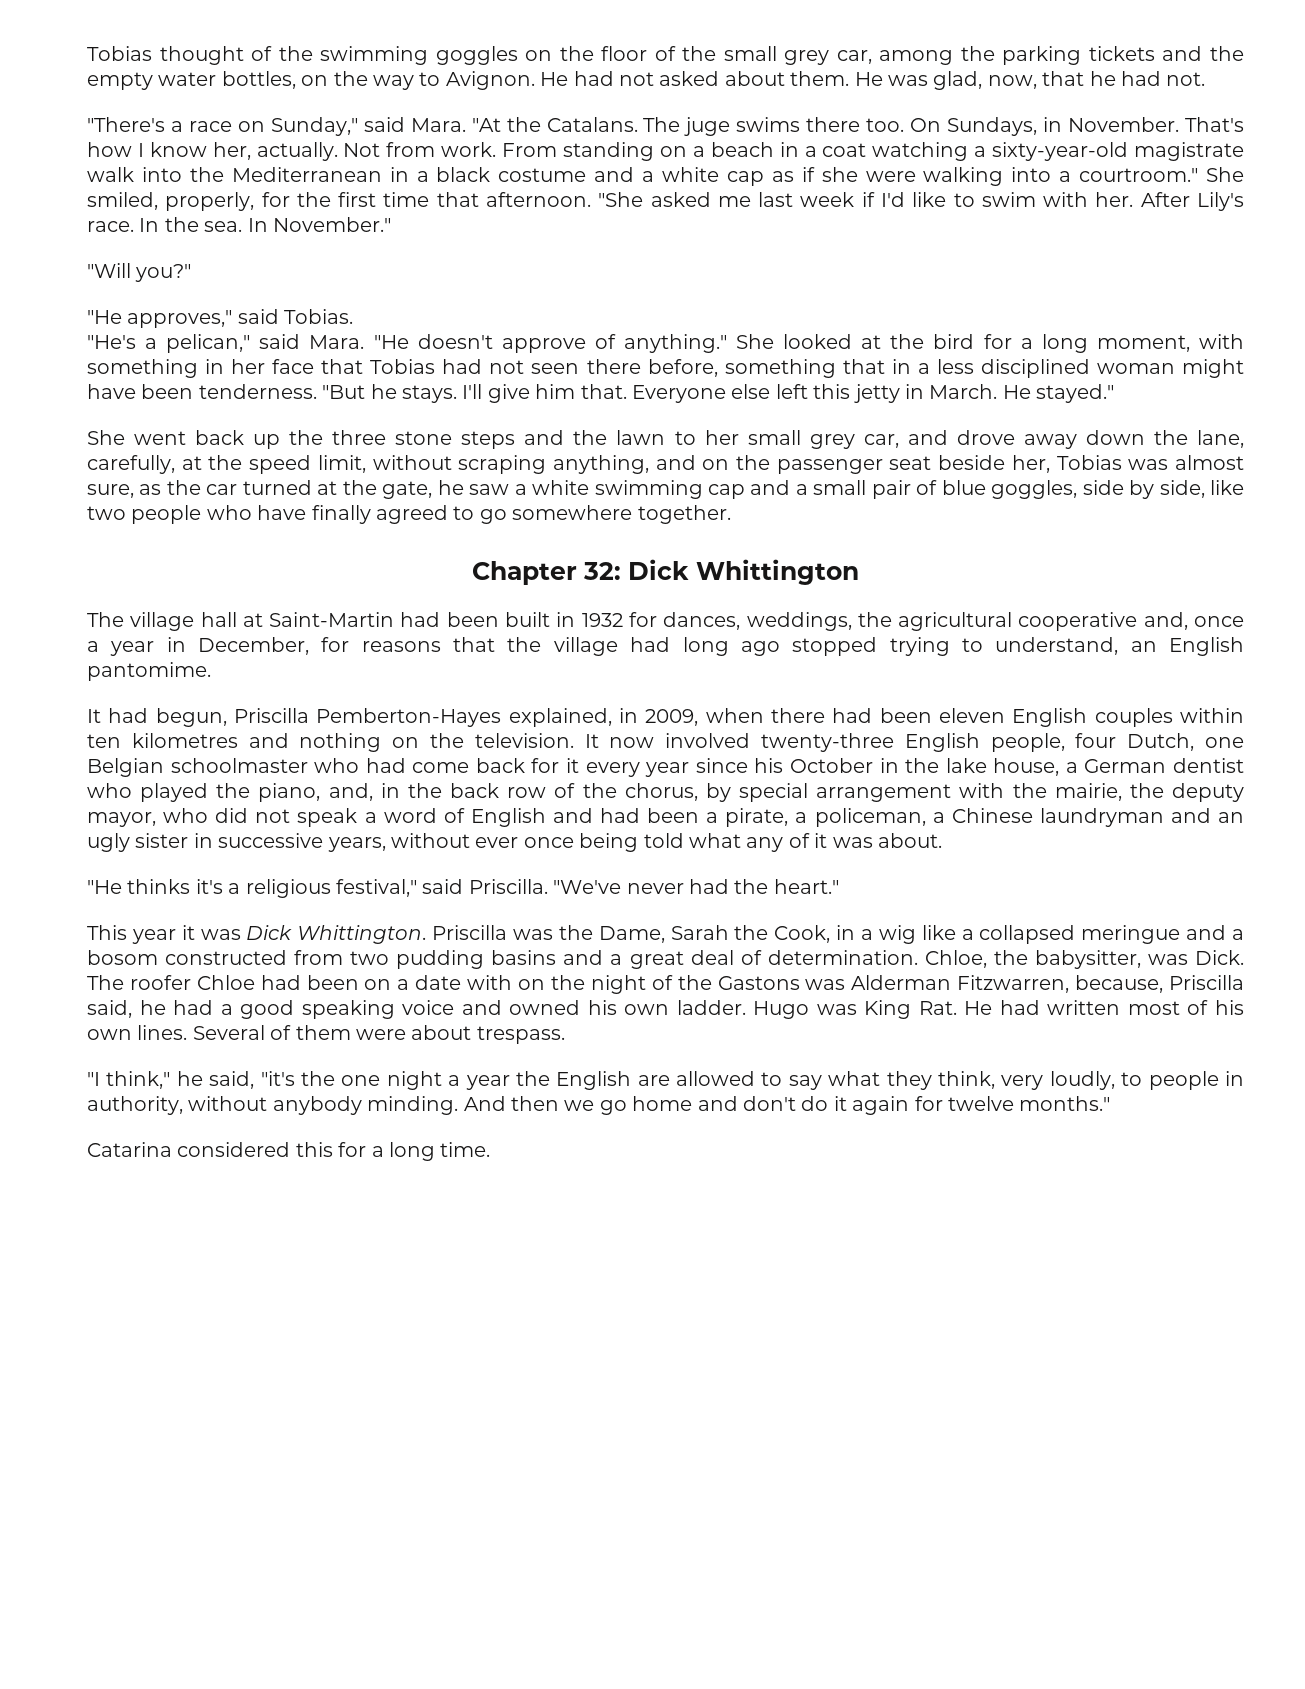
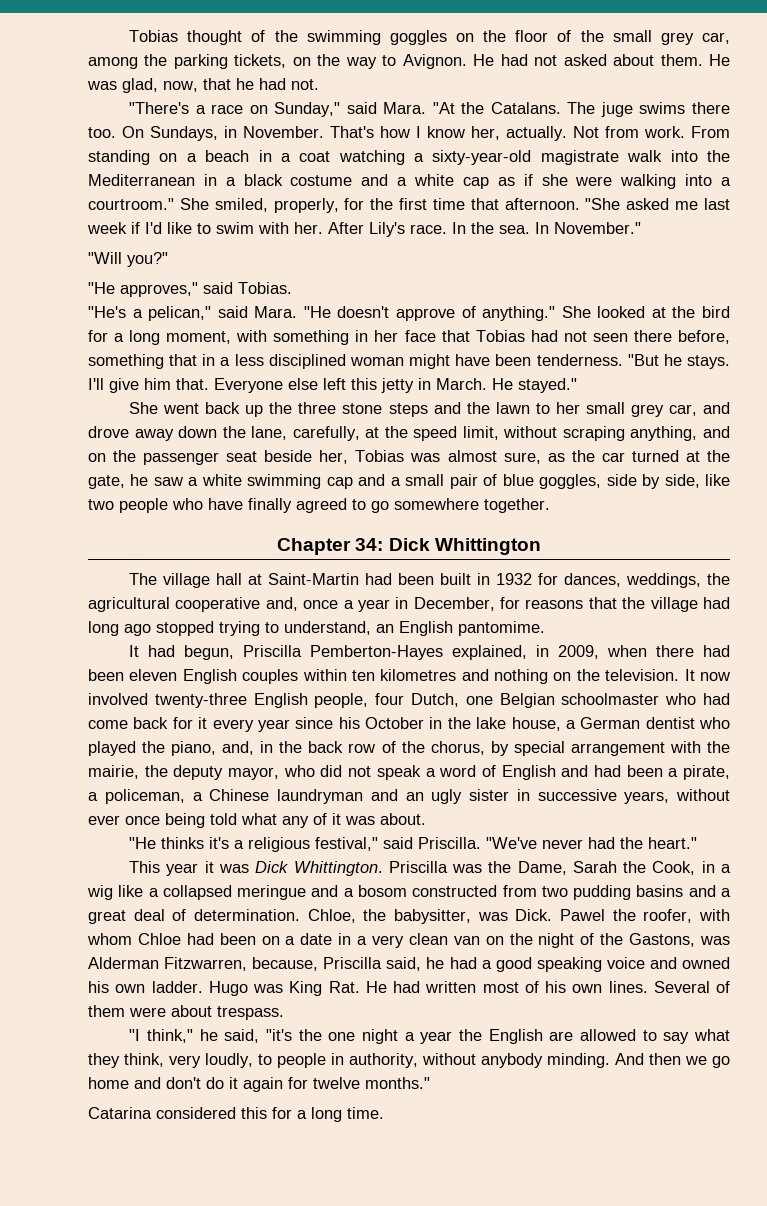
[1088,46,1244,61] [87,71,296,90] tickets and the empty water bottles, -> [234,54,287,68] tickets,
[583,562,621,580] 32: -> [355,538,384,551] 34:
[87,975,191,990] The roofer -> [560,909,730,923] [87,933,132,945] Pawel the roofer, with whom
[467,975,513,990] with -> [338,933,480,948] in a very clean van
[717,976,800,990] Gastons -> [629,933,696,947] Gastons,

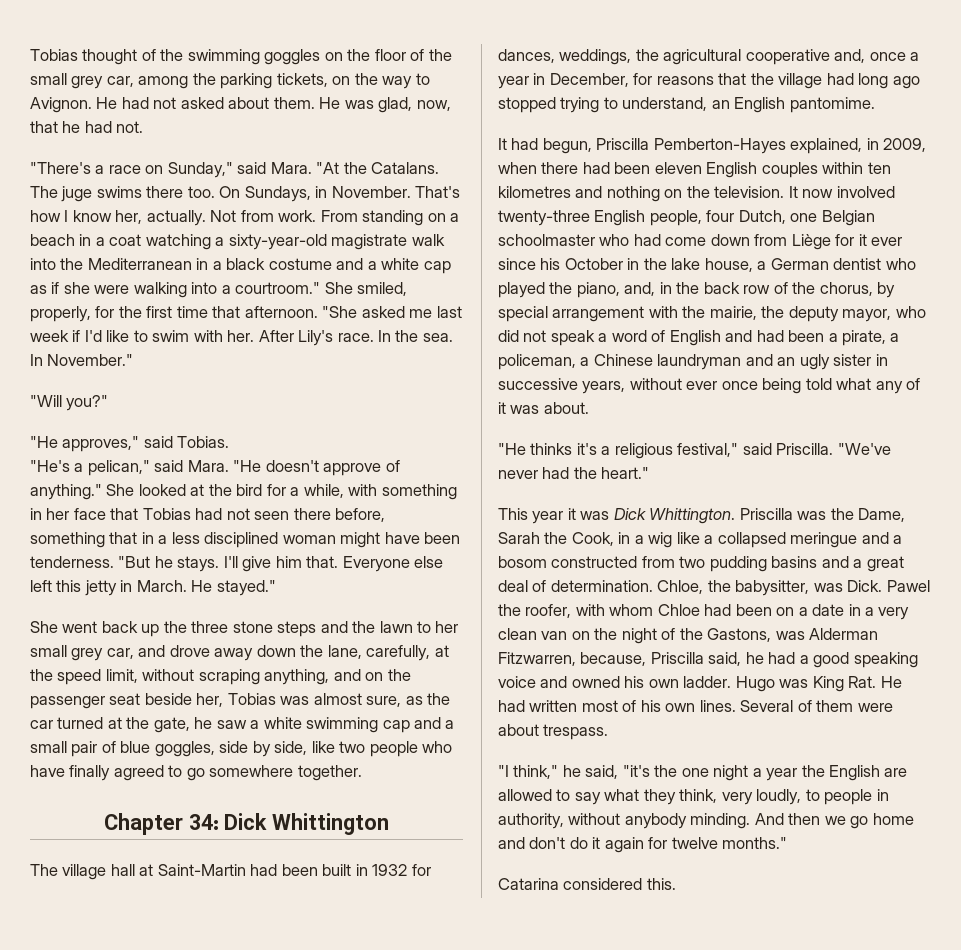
[129,330,232,345] long moment, -> [303,484,344,498] while,
[133,717,290,732] back for it every year -> [710,234,903,250] down from Liège for it ever
[241,1107,384,1122] this for a long time. -> [646,878,676,890] this.

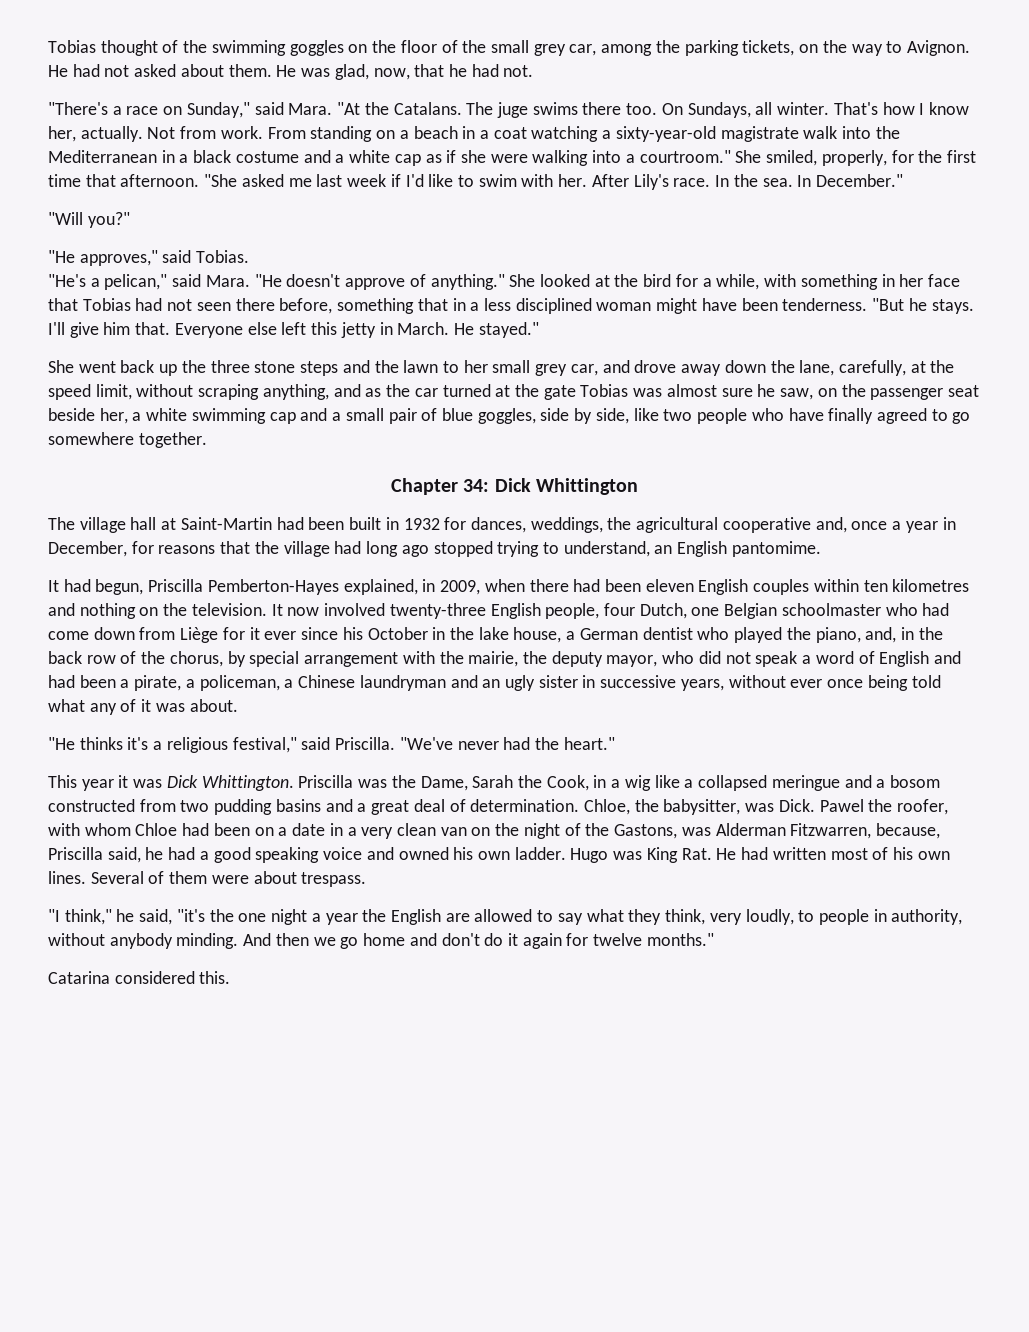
[315,186,411,198] in November. -> [755,102,830,115] all winter.
[47,354,134,366] November." -> [815,174,903,187] December."
(361, 675) none -> [365,384,814,400] as the car turned at the gate Tobias was almost sure he saw,
[227,693,451,707] [30,717,247,733] Tobias was almost sure, as the car turned at the gate, he saw -> (128, 416) none

